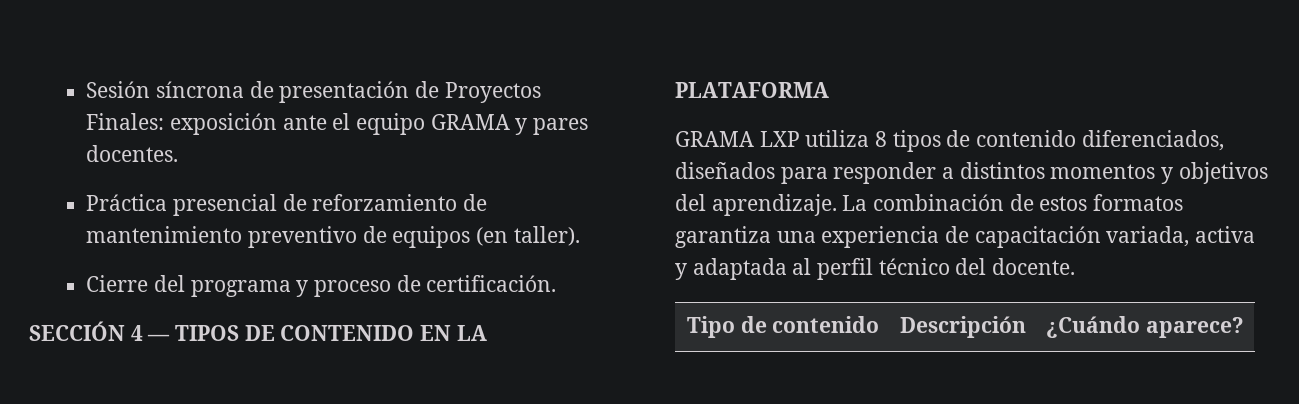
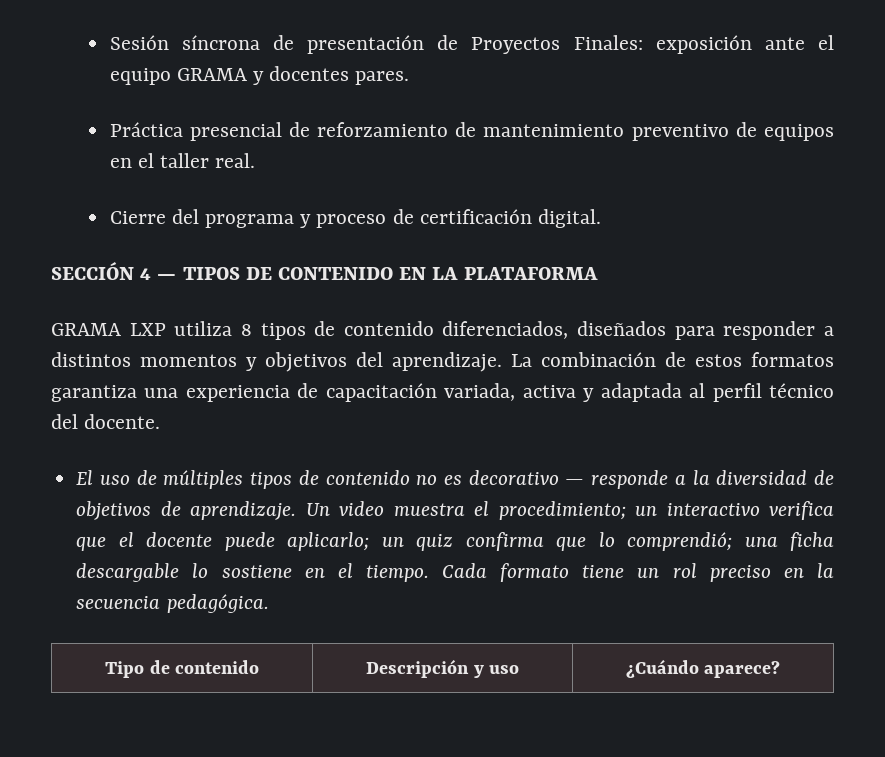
[533,118,589,135] [86,145,179,162] pares docentes. -> [269,66,410,85] docentes pares.
[476,226,580,246] (en taller). -> [109,153,256,168] en el taller real.
[426,275,557,292] certificación. -> [419,209,601,228] certificación digital.
(1076, 266) none -> [76,470,835,489] [76,501,835,520] [76,532,835,551] [76,563,835,582] [76,594,269,613] // El uso de múltiples tipos de contenido no es decorativo — responde a la diversidad de objetivos de aprendizaje. Un video muestra el procedimiento; un interactivo verifica que el docente puede aplicarlo; un quiz confirma que lo comprendió; una ficha descargable lo sostiene en el tiempo. Cada formato tiene un rol preciso en la secuencia pedagógica.
(1026, 327) none -> [473,665,520,678] y uso

